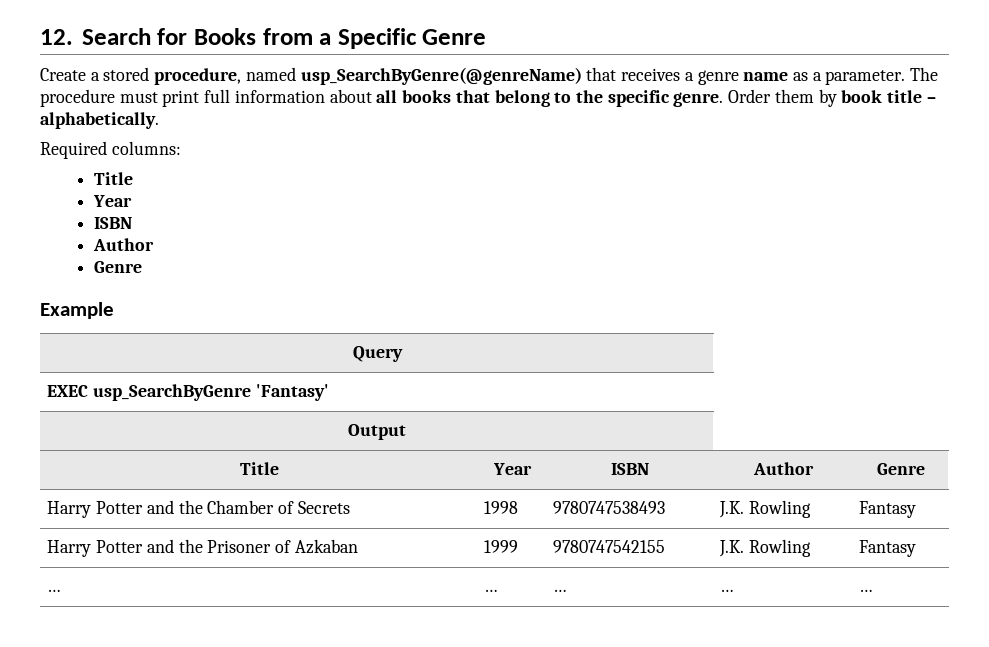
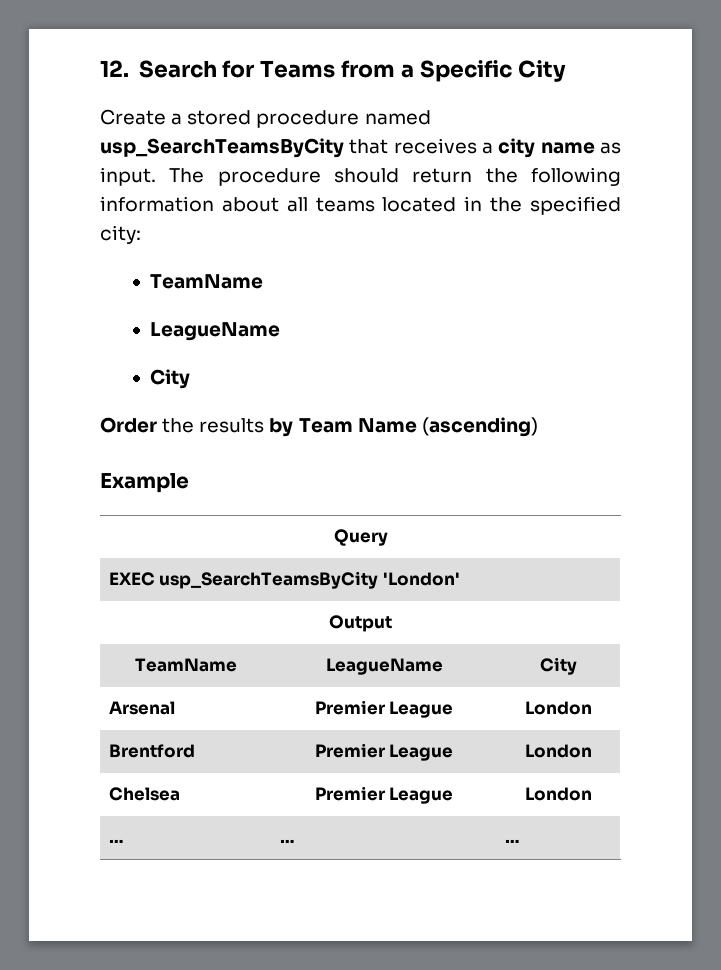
[193,28,256,45] Books -> [260,60,336,78] Teams
[422,29,487,45] Genre -> [518,60,567,82] City
[154,67,582,85] procedure, named usp_SearchByGenre(@genreName) -> [256,110,431,128] [100,138,344,158] procedure named usp_SearchTeamsByCity
[697,70,739,85] genre -> [498,138,536,158] city
[812,67,939,85] [40,89,936,107] [40,112,159,129] [40,141,181,159] [93,172,133,185] [92,195,132,207] [93,217,132,229] [92,238,154,251] [93,261,142,273] a parameter. The procedure must print full information about all books that belong to the specific genre. Order them by book title – alphabetically. // Required columns: // Title // Year // ISBN // Author // Genre -> [100,167,621,186] [100,196,622,215] [100,225,141,244] [150,274,264,289] [150,322,281,341] [150,369,191,389] [100,417,538,437] input. The procedure should return the following information about all teams located in the specified city: // TeamName // LeagueName // City // Order the results by Team Name (ascending)
[93,384,329,401] usp_SearchByGenre 'Fantasy' -> [159,571,461,589] usp_SearchTeamsByCity 'London'
[239,462,279,475] [492,463,532,475] [611,463,649,475] [752,462,814,475] [876,463,925,475] [47,500,350,518] [484,501,519,514] [553,501,666,514] [719,500,812,518] [859,501,917,518] [47,539,358,557] [484,540,519,553] [553,540,666,553] [719,539,812,557] [859,540,917,557] [47,589,62,592] [484,589,499,592] [553,589,568,592] [720,589,735,592] [859,589,874,592] Title | Year | ISBN | Author | Genre // Harry Potter and the Chamber of Secrets | 1998 | 9780747538493 | J.K. Rowling | Fantasy // Harry Potter and the Prisoner of Azkaban | 1999 | 9780747542155 | J.K. Rowling | Fantasy // … | … | … | … | … -> [135,658,237,672] [325,658,443,675] [540,657,577,675] [108,701,175,715] [314,700,454,718] [525,701,592,715] [108,744,195,758] [314,743,454,761] [525,744,592,758] [108,787,180,801] [314,786,454,804] [525,787,592,801] [108,839,124,843] [279,839,295,843] [504,839,520,843] TeamName | LeagueName | City // Arsenal | Premier League | London // Brentford | Premier League | London // Chelsea | Premier League | London // … | … | …

